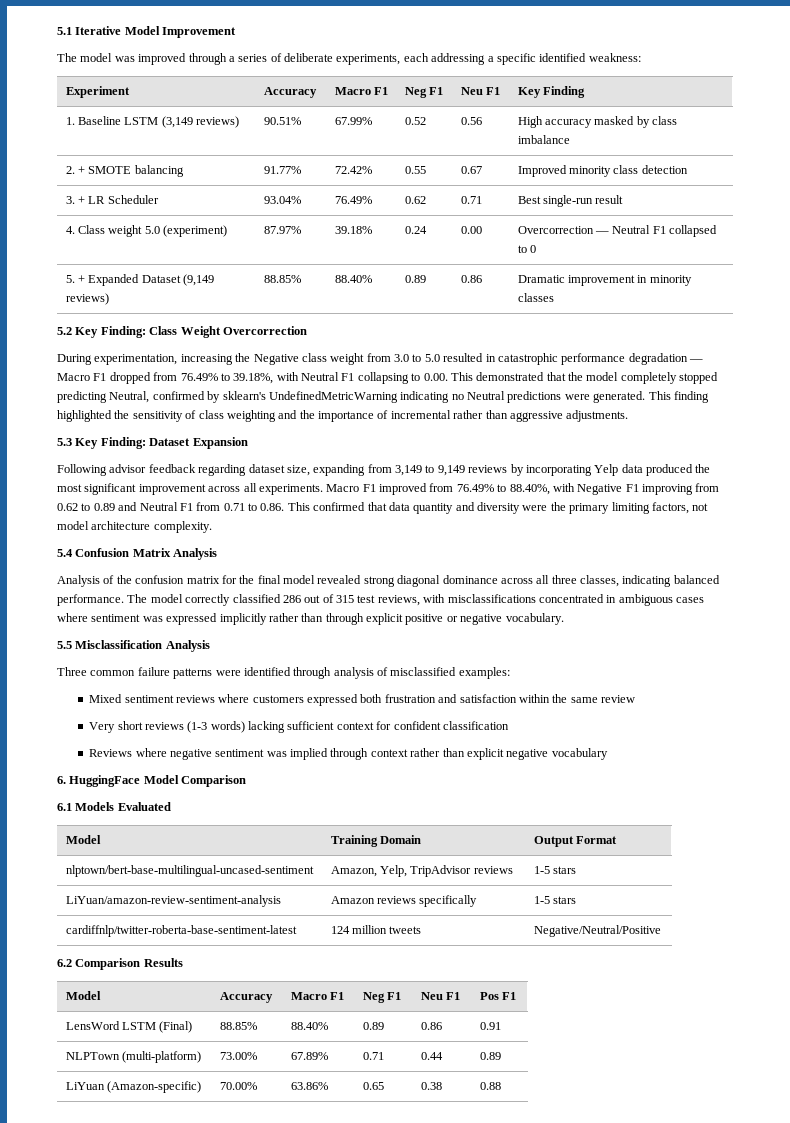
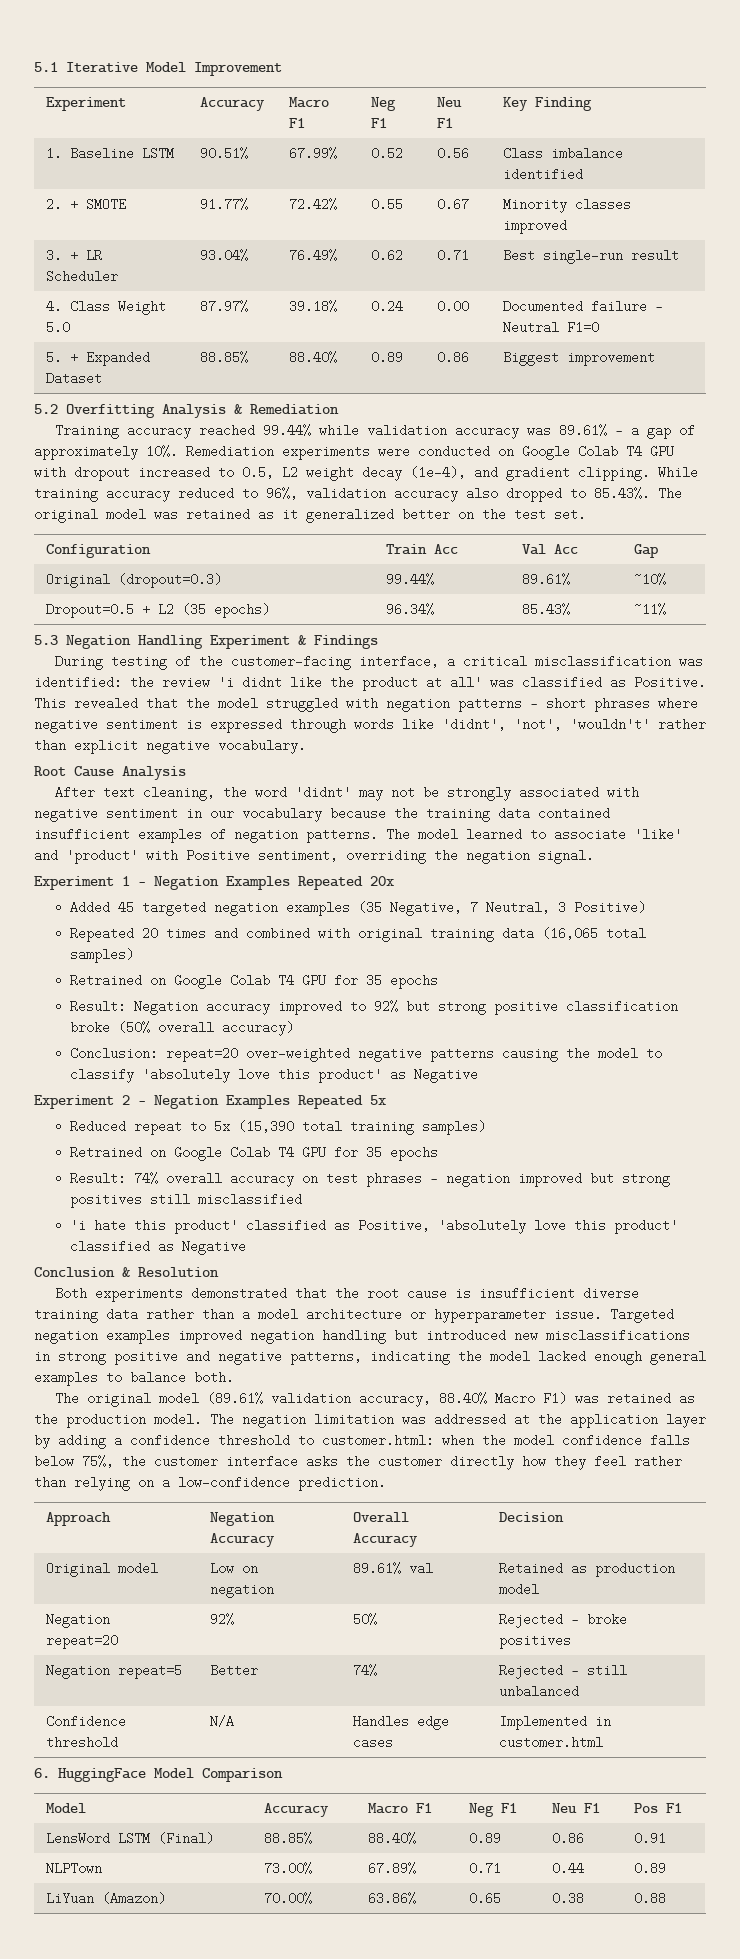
[57,53,641,65] // The model was improved through a series of deliberate experiments, each addressing a specific identified weakness: -> (282, 69) none
[161,116,240,128] (3,149 reviews) -> (175, 153) none
[517,116,678,128] High accuracy masked by class -> [503,147,544,160] Class
(570, 139) none -> [503,168,584,181] identified
[134,165,184,177] balancing -> (127, 204) none
[517,165,688,177] Improved minority class detection -> [503,198,632,213] [503,219,568,234] Minority classes improved
[108,225,228,237] weight 5.0 (experiment) -> [118,300,167,315] [46,321,71,334] Weight 5.0
[517,225,718,237] [517,245,537,253] Overcorrection — Neutral F1 collapsed to 0 -> [503,300,664,313] [503,321,600,334] Documented failure — Neutral F1=0
[183,274,215,286] [65,293,109,305] [263,275,301,283] [334,275,372,283] [404,275,426,283] [460,275,482,283] [517,275,692,286] [517,293,554,302] [57,326,307,338] [57,353,703,365] [57,372,719,384] [57,391,709,403] [57,410,629,422] [57,437,248,449] [57,464,711,476] [57,483,720,495] [57,502,709,514] [57,521,212,533] [57,548,218,560] [57,575,720,587] [57,594,704,606] [57,613,564,625] [57,640,210,652] [57,667,510,679] [89,694,636,706] [89,721,509,733] [89,748,608,760] [57,775,247,787] [57,802,171,811] [65,835,101,844] [330,835,422,847] [533,836,618,847] [65,865,314,877] [330,865,513,877] [533,866,577,874] [65,895,281,907] [330,895,478,907] [533,896,577,904] [65,925,297,937] [330,925,422,934] [533,925,661,937] [57,958,183,970] (9,149 reviews) | 88.85% | 88.40% | 0.89 | 0.86 | Dramatic improvement in minority classes // 5.2 Key Finding: Class Weight Overcorrection // During experimentation, increasing the Negative class weight from 3.0 to 5.0 resulted in catastrophic performance degradation — Macro F1 dropped from 76.49% to 39.18%, with Neutral F1 collapsing to 0.00. This demonstrated that the model completely stopped predicting Neutral, confirmed by sklearn's UndefinedMetricWarning indicating no Neutral predictions were generated. This finding highlighted the sensitivity of class weighting and the importance of incremental rather than aggressive adjustments. // 5.3 Key Finding: Dataset Expansion // Following advisor feedback regarding dataset size, expanding from 3,149 to 9,149 reviews by incorporating Yelp data produced the most significant improvement across all experiments. Macro F1 improved from 76.49% to 88.40%, with Negative F1 improving from 0.62 to 0.89 and Neutral F1 from 0.71 to 0.86. This confirmed that data quantity and diversity were the primary limiting factors, not model architecture complexity. // 5.4 Confusion Matrix Analysis // Analysis of the confusion matrix for the final model revealed strong diagonal dominance across all three classes, indicating balanced performance. The model correctly classified 286 out of 315 test reviews, with misclassifications concentrated in ambiguous cases where sentiment was expressed implicitly rather than through explicit positive or negative vocabulary. // 5.5 Misclassification Analysis // Three common failure patterns were identified through analysis of misclassified examples: // Mixed sentiment reviews where customers expressed both frustration and satisfaction within the same review // Very short reviews (1-3 words) lacking sufficient context for confident classification // Reviews where negative sentiment was implied through context rather than explicit negative vocabulary // 6. HuggingFace Model Comparison // 6.1 Models Evaluated // Model | Training Domain | Output Format // nlptown/bert-base-multilingual-uncased-sentiment | Amazon, Yelp, TripAdvisor reviews | 1-5 stars // LiYuan/amazon-review-sentiment-analysis | Amazon reviews specifically | 1-5 stars // cardiffnlp/twitter-roberta-base-sentiment-latest | 124 million tweets | Negative/Neutral/Positive // 6.2 Comparison Results -> [200,351,249,364] [289,351,338,364] [371,351,404,364] [437,351,470,364] [503,351,656,366] [34,404,339,418] [55,424,696,439] [34,445,674,460] [34,466,698,481] [34,487,682,502] [34,508,586,523] [46,544,152,558] [386,544,459,555] [522,544,579,555] [634,544,659,558] [46,573,223,588] [386,573,435,586] [522,573,571,586] [634,573,667,586] [46,603,271,618] [386,603,435,616] [522,603,571,616] [634,603,667,616] [34,635,378,649] [55,655,704,670] [34,676,706,691] [34,697,698,712] [34,718,706,733] [34,739,306,754] [34,766,186,780] [55,786,640,801] [34,807,610,822] [34,828,682,843] [34,849,594,864] [34,876,394,890] [69,901,646,916] [69,927,646,942] [69,948,134,963] [69,974,438,989] [69,1000,678,1015] [69,1021,294,1036] [69,1047,662,1062] [69,1068,478,1083] [34,1095,386,1109] [69,1120,486,1135] [69,1146,438,1161] [69,1172,670,1187] [69,1193,302,1208] [69,1219,678,1234] [69,1240,246,1255] [34,1267,219,1277] [55,1287,640,1302] [34,1308,674,1323] [34,1329,690,1344] [34,1350,706,1365] [34,1371,234,1386] [55,1392,696,1407] [34,1413,706,1428] [34,1434,690,1449] [34,1455,682,1470] [34,1476,386,1491] [46,1512,112,1526] [210,1512,276,1526] [210,1533,276,1547] [353,1512,410,1523] [353,1533,419,1547] [499,1512,565,1522] [46,1562,159,1577] [210,1562,259,1575] [210,1583,275,1598] [353,1562,434,1575] [499,1562,676,1577] [499,1583,540,1596] [46,1613,111,1628] [46,1634,119,1649] [210,1613,235,1626] [353,1613,378,1626] [499,1613,628,1628] [499,1634,572,1649] [46,1664,183,1679] [210,1664,259,1677] [353,1664,378,1677] [499,1664,628,1679] [499,1685,580,1698] [46,1715,127,1728] [46,1736,119,1749] [210,1715,235,1728] [353,1715,450,1730] [353,1736,394,1749] [499,1715,612,1730] [499,1736,604,1749] [34,1768,283,1782] | 88.85% | 88.40% | 0.89 | 0.86 | Biggest improvement // 5.2 Overfitting Analysis & Remediation // Training accuracy reached 99.44% while validation accuracy was 89.61% — a gap of approximately 10%. Remediation experiments were conducted on Google Colab T4 GPU with dropout increased to 0.5, L2 weight decay (1e-4), and gradient clipping. While training accuracy reduced to 96%, validation accuracy also dropped to 85.43%. The original model was retained as it generalized better on the test set. // Configuration | Train Acc | Val Acc | Gap // Original (dropout=0.3) | 99.44% | 89.61% | ~10% // Dropout=0.5 + L2 (35 epochs) | 96.34% | 85.43% | ~11% // 5.3 Negation Handling Experiment & Findings // During testing of the customer-facing interface, a critical misclassification was identified: the review 'i didnt like the product at all' was classified as Positive. This revealed that the model struggled with negation patterns — short phrases where negative sentiment is expressed through words like 'didnt', 'not', 'wouldn't' rather than explicit negative vocabulary. // Root Cause Analysis // After text cleaning, the word 'didnt' may not be strongly associated with negative sentiment in our vocabulary because the training data contained insufficient examples of negation patterns. The model learned to associate 'like' and 'product' with Positive sentiment, overriding the negation signal. // Experiment 1 — Negation Examples Repeated 20x // Added 45 targeted negation examples (35 Negative, 7 Neutral, 3 Positive) // Repeated 20 times and combined with original training data (16,065 total samples) // Retrained on Google Colab T4 GPU for 35 epochs // Result: Negation accuracy improved to 92% but strong positive classification broke (50% overall accuracy) // Conclusion: repeat=20 over-weighted negative patterns causing the model to classify 'absolutely love this product' as Negative // Experiment 2 — Negation Examples Repeated 5x // Reduced repeat to 5x (15,390 total training samples) // Retrained on Google Colab T4 GPU for 35 epochs // Result: 74% overall accuracy on test phrases — negation improved but strong positives still misclassified // 'i hate this product' classified as Positive, 'absolutely love this product' classified as Negative // Conclusion & Resolution // Both experiments demonstrated that the root cause is insufficient diverse training data rather than a model architecture or hyperparameter issue. Targeted negation examples improved negation handling but introduced new misclassifications in strong positive and negative patterns, indicating the model lacked enough general examples to balance both. // The original model (89.61% validation accuracy, 88.40% Macro F1) was retained as the production model. The negation limitation was addressed at the application layer by adding a confidence threshold to customer.html: when the model confidence falls below 75%, the customer interface asks the customer directly how they feel rather than relying on a low-confidence prediction. // Approach | Negation Accuracy | Overall Accuracy | Decision // Original model | Low on negation | 89.61% val | Retained as production model // Negation repeat=20 | 92% | 50% | Rejected — broke positives // Negation repeat=5 | Better | 74% | Rejected — still unbalanced // Confidence threshold | N/A | Handles edge cases | Implemented in customer.html // 6. HuggingFace Model Comparison
[122,1051,202,1063] (multi-platform) -> (103, 1868) none
[107,1081,202,1093] (Amazon-specific) -> [102,1892,167,1905] (Amazon)

